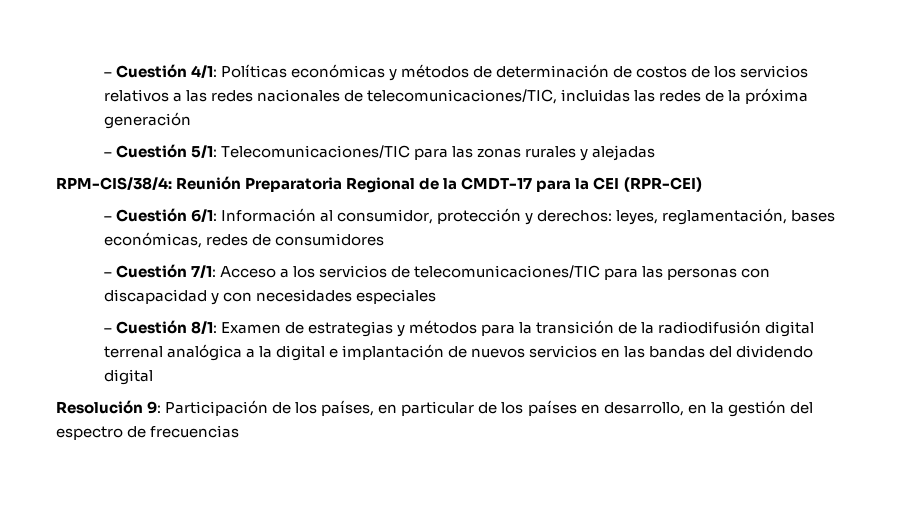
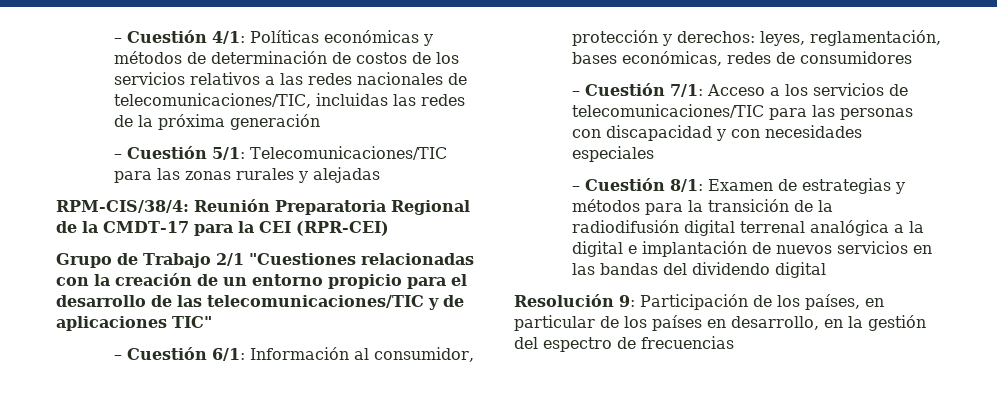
(702, 184) none -> [56,253,474,268] [56,273,467,289] [56,295,464,310] [56,316,212,331] // Grupo de Trabajo 2/1 "Cuestiones relacionadas con la creación de un entorno propicio para el desarrollo de las telecomunicaciones/TIC y de aplicaciones TIC"

